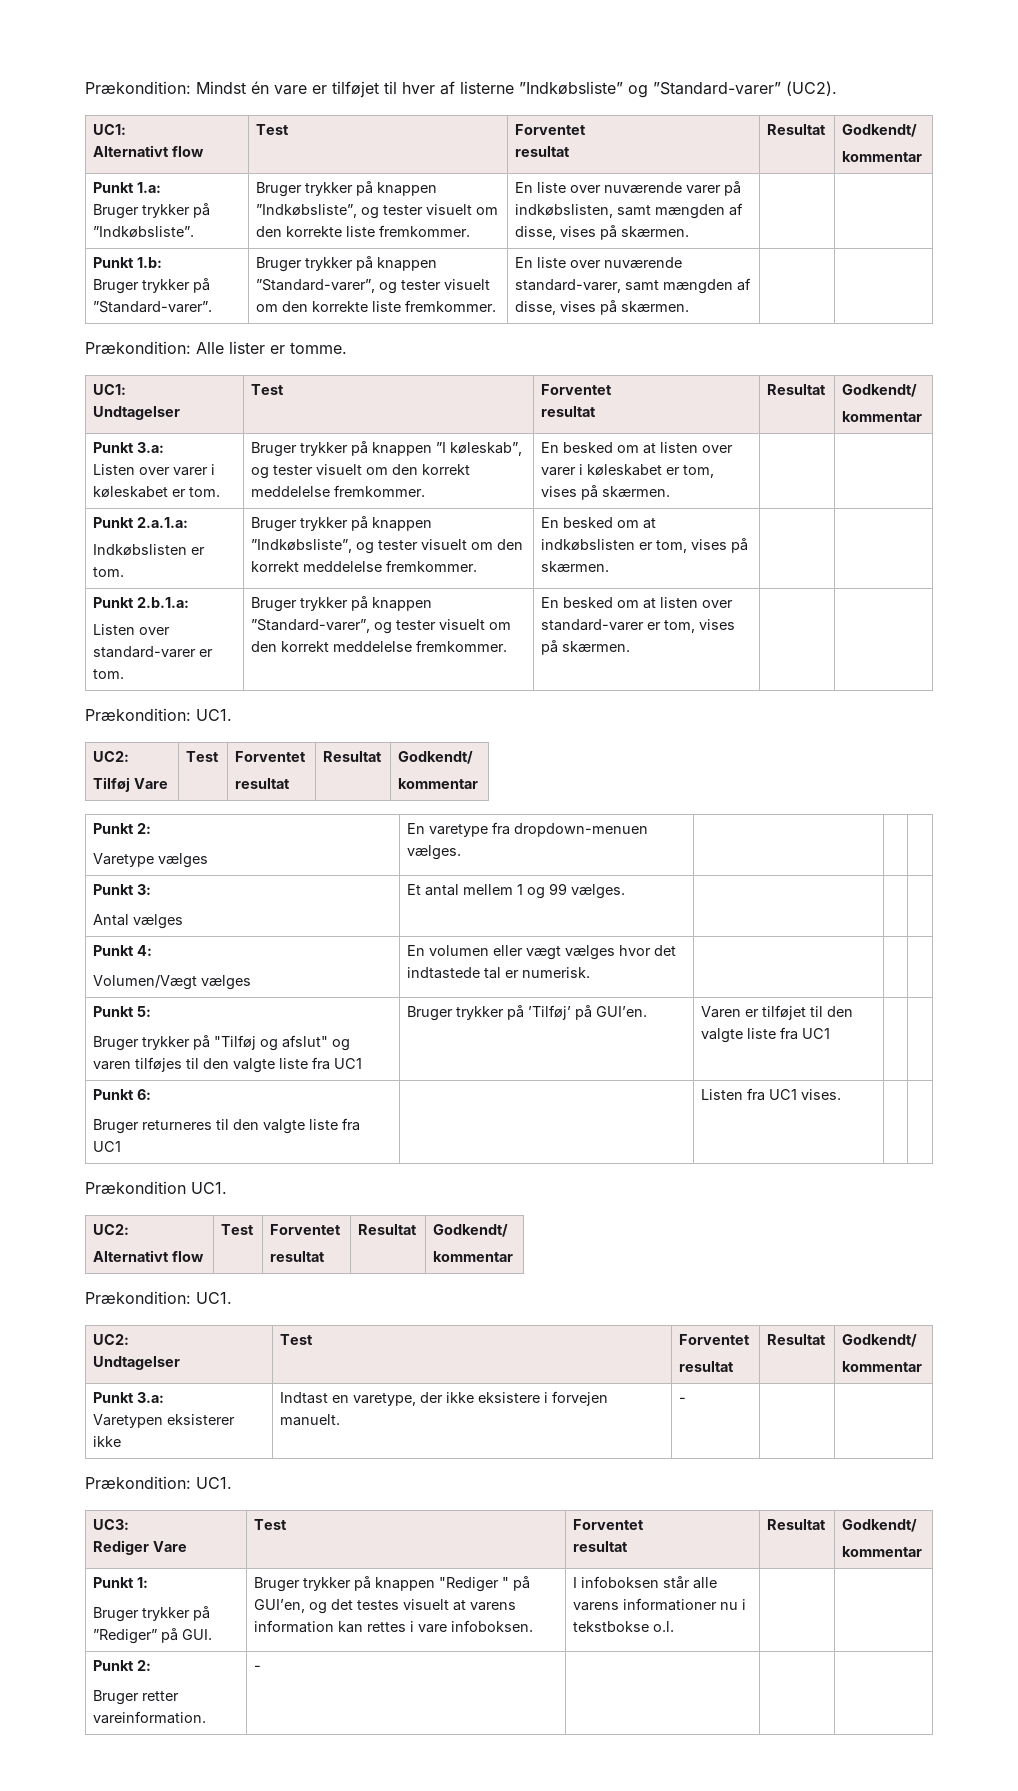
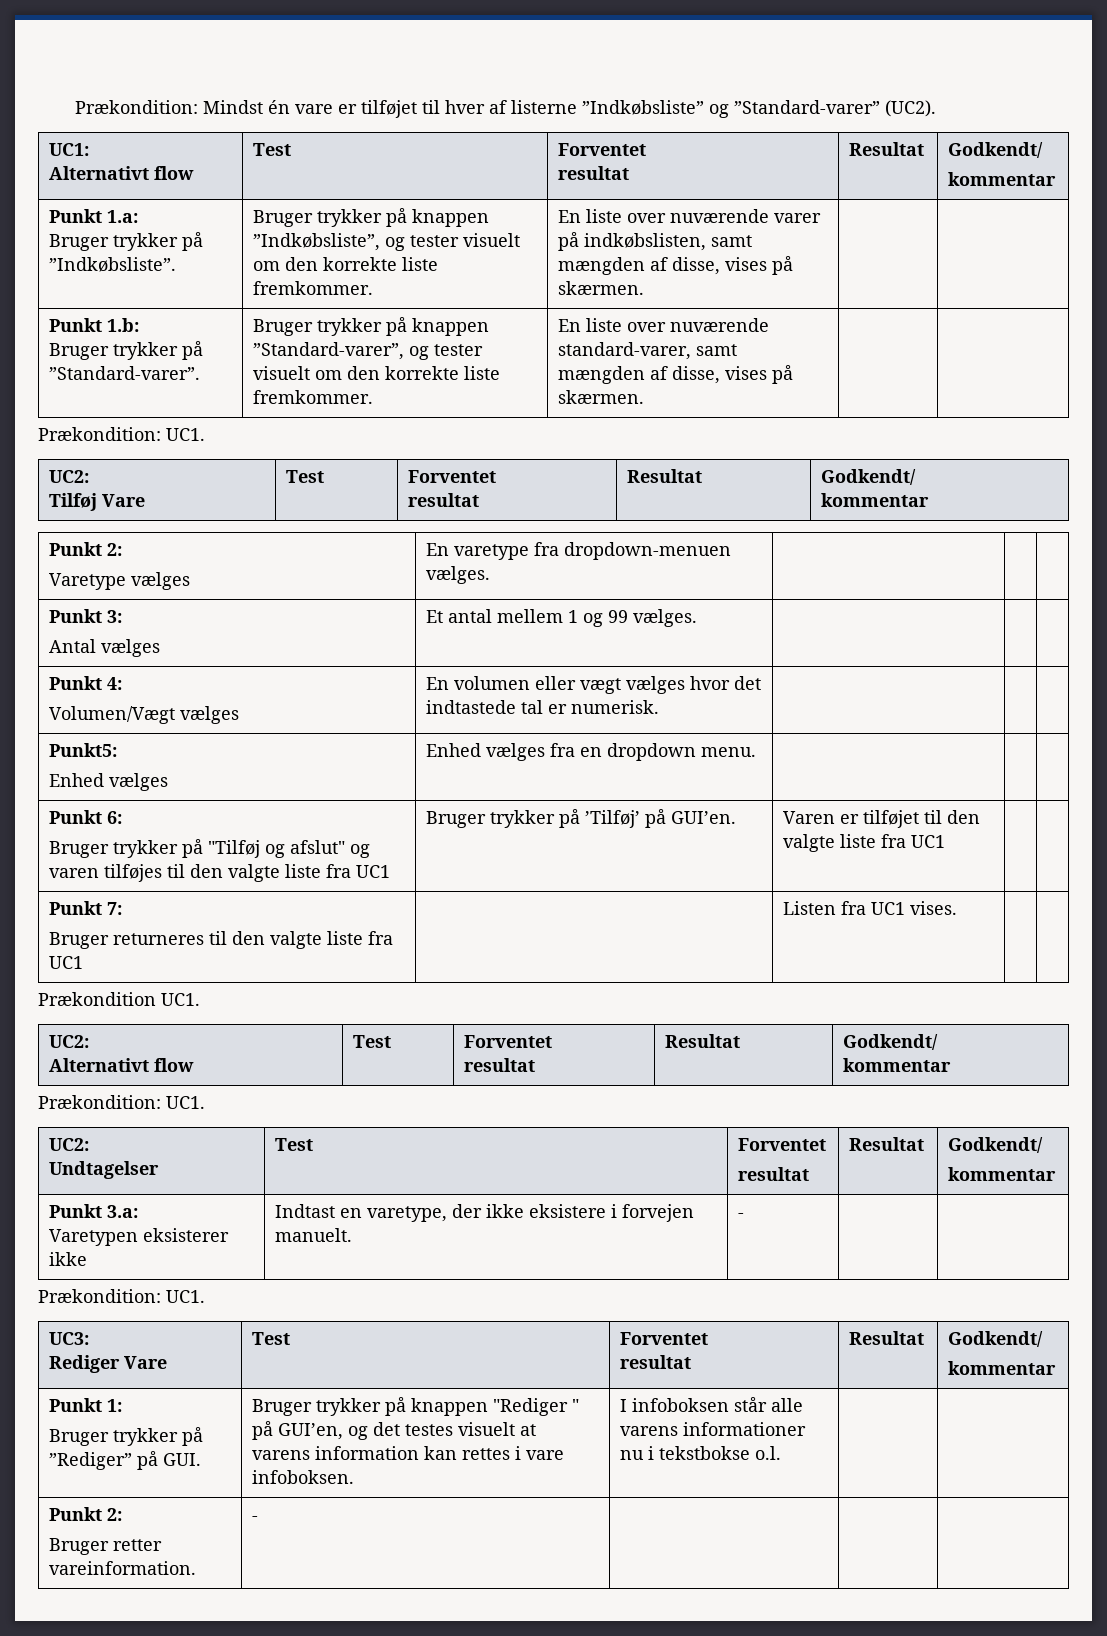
[85,341,347,354] [93,384,127,395] [93,406,181,420] [251,384,285,395] [541,384,613,395] [541,406,597,417] [767,384,827,395] [842,384,918,397] [842,411,923,422] [93,442,165,453] [93,464,216,476] [93,486,221,498] [251,441,523,457] [251,464,471,479] [251,485,426,497] [541,442,734,454] [541,464,715,478] [541,485,671,500] [93,517,189,528] [93,544,206,556] [93,567,125,577] [251,516,433,532] [251,539,524,554] [251,560,478,572] [541,517,657,529] [541,538,749,553] [541,561,610,572] [93,597,190,608] [93,624,171,635] [93,646,214,658] [93,669,125,679] [251,596,433,612] [251,619,512,634] [251,640,508,652] [541,597,734,609] [541,619,736,633] [541,640,631,655] // Prækondition: Alle lister er tomme. // UC1: // Undtagelser | Test | Forventet // resultat | Resultat | Godkendt/ // kommentar // Punkt 3.a: // Listen over varer i køleskabet er tom. | Bruger trykker på knappen ”I køleskab”, og tester visuelt om den korrekt meddelelse fremkommer. | En besked om at listen over varer i køleskabet er tom, vises på skærmen. | | // Punkt 2.a.1.a: // Indkøbslisten er tom. | Bruger trykker på knappen ”Indkøbsliste”, og tester visuelt om den korrekt meddelelse fremkommer. | En besked om at indkøbslisten er tom, vises på skærmen. | | // Punkt 2.b.1.a: // Listen over standard-varer er tom. | Bruger trykker på knappen ”Standard-varer”, og tester visuelt om den korrekt meddelelse fremkommer. | En besked om at listen over standard-varer er tom, vises på skærmen. | | -> (645, 397) none
[93,1006,152,1017] // Punkt 5: -> [49,743,118,757] [49,773,169,791] [426,743,757,761] [49,810,123,824] // Punkt5: // Enhed vælges | Enhed vælges fra en dropdown menu. | | | // Punkt 6:
[137,1089,152,1100] 6: -> [107,902,123,915] 7:

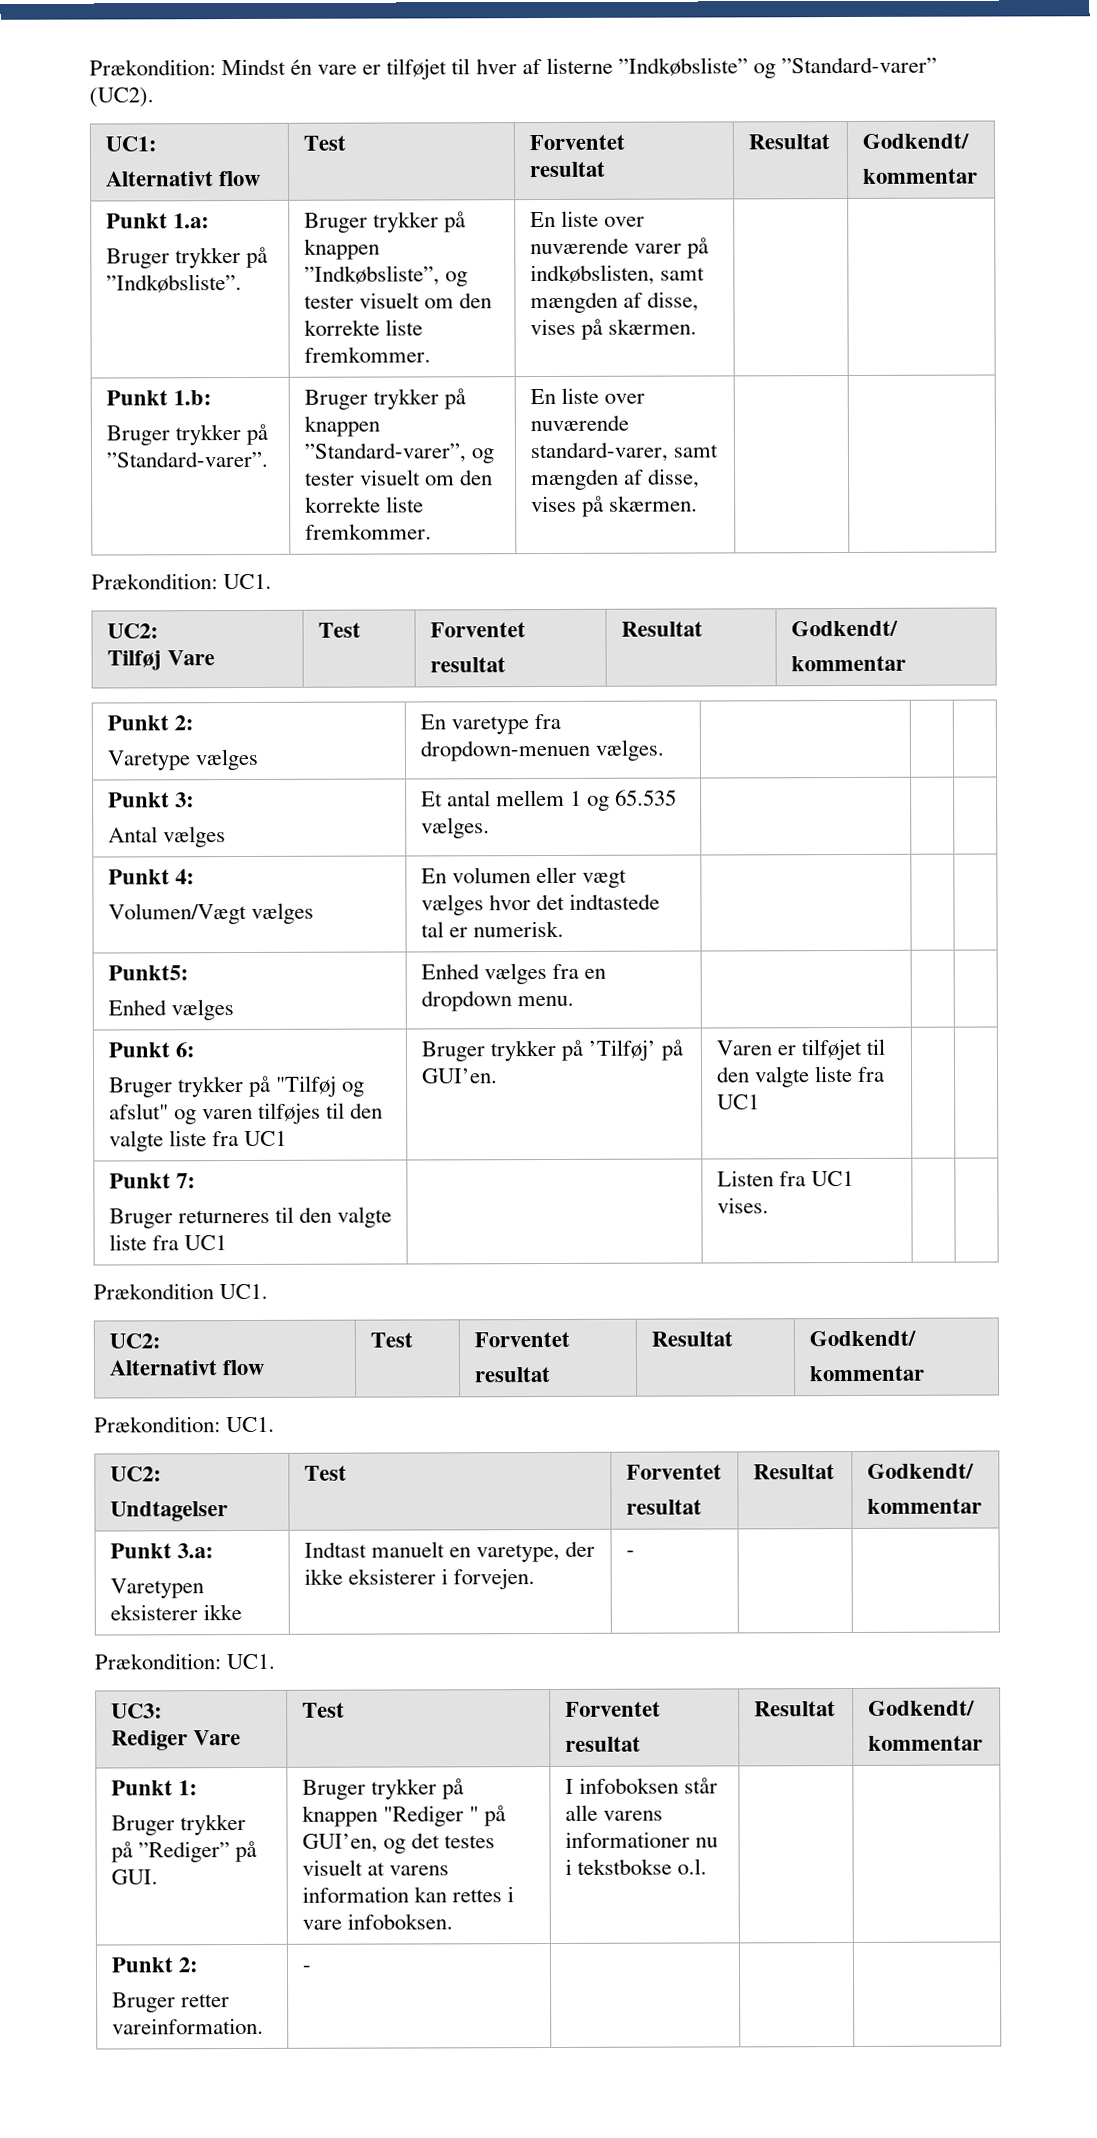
[608,610,629,623] 99 -> [615,789,678,806] 65.535
(336, 1211) none -> [370,1541,445,1558] manuelt
[529,1204,695,1222] [275,1228,353,1242] eksistere i forvejen manuelt. -> [347,1568,536,1590] eksisterer i forvejen.

